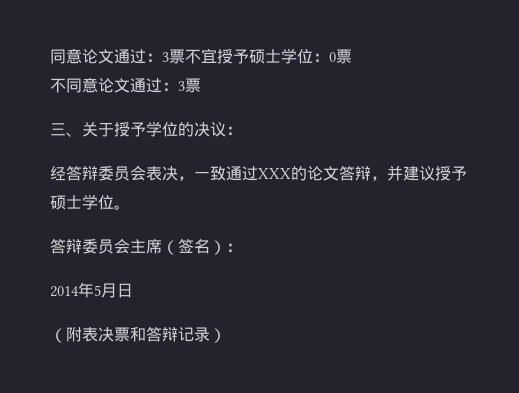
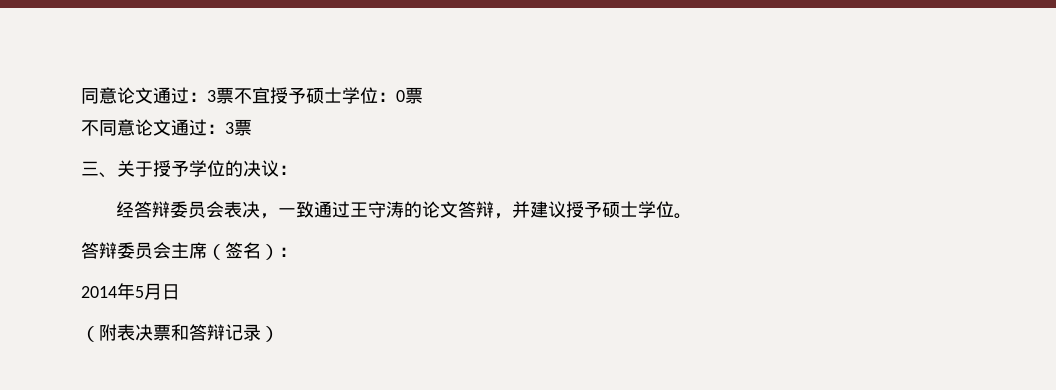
[258,168,291,179] XXX -> [350,201,405,218] 王守涛

